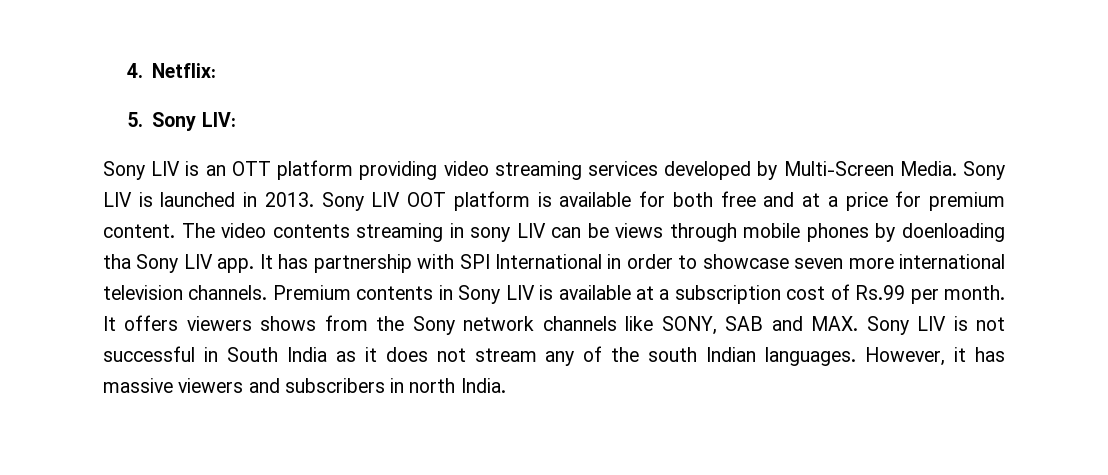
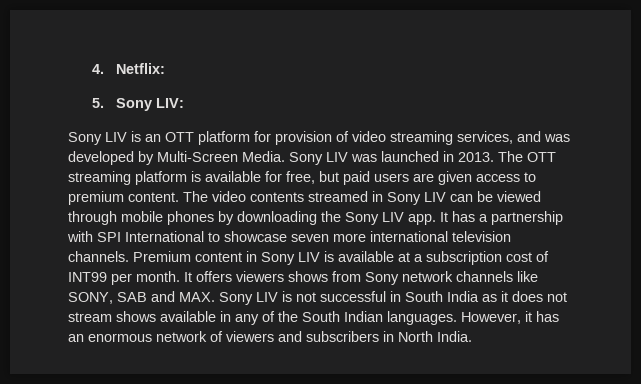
[359,161,658,180] providing video streaming services -> [254,131,570,145] for provision of video streaming services, and was
[138,192,153,207] is -> [351,154,377,162] was
[321,192,447,211] Sony LIV OOT -> [498,151,556,162] [68,171,131,185] The OTT streaming
[672,191,922,211] both free and at a price for -> [286,171,536,185] free, but paid users are given access to
[356,223,511,242] streaming in sony -> [308,191,421,205] streamed in Sony
[615,223,664,238] views -> [497,191,541,202] viewed
[902,223,1005,242] [103,254,131,269] doenloading tha -> [237,211,341,225] downloading the
(309, 261) none -> [479,214,488,222] a
[607,254,673,269] in order -> (204, 236) none
[356,286,434,300] contents -> [195,252,242,262] content
[855,285,906,300] Rs.99 -> [68,272,107,282] INT99
[376,316,405,331] the -> (361, 276) none
(537, 355) none -> [116,311,231,322] shows available in
[648,347,698,362] south -> [302,311,340,322] South
[103,378,173,393] massive -> [68,331,223,342] an enormous network of
[409,378,456,393] north -> [398,331,433,342] North

